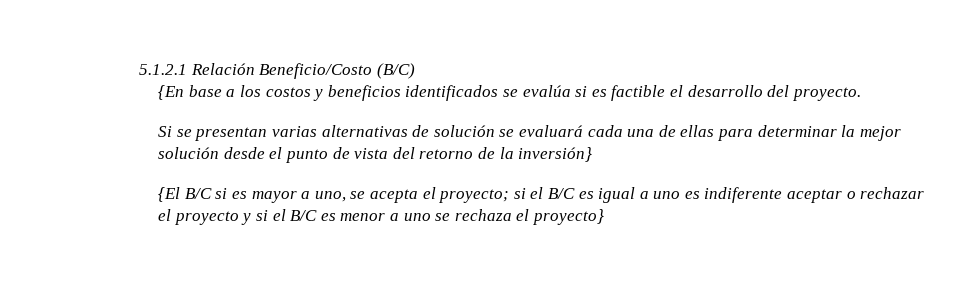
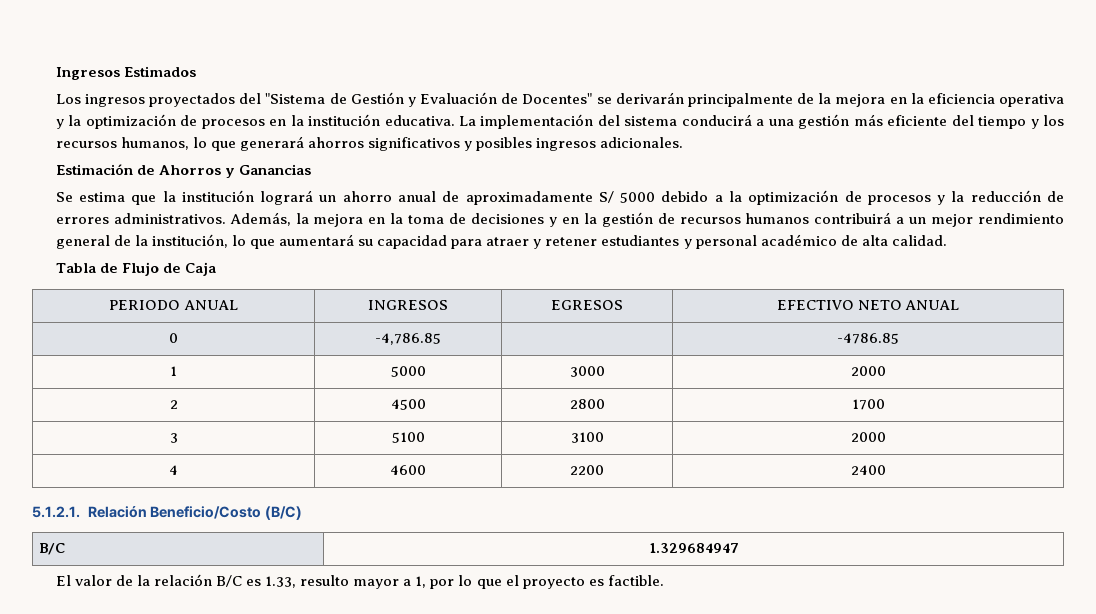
[138,63,415,79] [158,85,861,101] [158,125,901,141] [158,147,593,163] [158,187,925,203] [158,209,604,225] 5.1.2.1 Relación Beneficio/Costo (B/C) // {En base a los costos y beneficios identificados se evalúa si es factible el desarrollo del proyecto. // Si se presentan varias alternativas de solución se evaluará cada una de ellas para determinar la mejor solución desde el punto de vista del retorno de la inversión} // {El B/C si es mayor a uno, se acepta el proyecto; si el B/C es igual a uno es indiferente aceptar o rechazar el proyecto y si el B/C es menor a uno se rechaza el proyecto} -> [55,66,196,80] [55,92,1064,107] [55,114,1064,129] [55,136,684,151] [55,164,311,178] [55,190,1065,205] [55,212,1064,227] [55,234,947,249] [55,262,216,276] [109,300,238,310] [368,300,448,310] [551,300,623,310] [776,300,960,310] [169,333,178,343] [375,333,441,345] [836,333,899,344] [170,366,177,376] [390,366,426,377] [569,366,605,377] [850,366,886,376] [169,400,178,409] [390,399,426,410] [569,399,605,409] [851,399,885,410] [169,433,178,443] [391,432,425,443] [570,432,604,443] [850,432,886,442] [169,465,178,475] [390,465,426,475] [570,465,604,475] [850,465,886,475] [32,506,303,520] [39,543,66,555] [648,543,739,553] [55,574,664,589] Ingresos Estimados // Los ingresos proyectados del "Sistema de Gestión y Evaluación de Docentes" se derivarán principalmente de la mejora en la eficiencia operativa y la optimización de procesos en la institución educativa. La implementación del sistema conducirá a una gestión más eficiente del tiempo y los recursos humanos, lo que generará ahorros significativos y posibles ingresos adicionales. // Estimación de Ahorros y Ganancias // Se estima que la institución logrará un ahorro anual de aproximadamente S/ 5000 debido a la optimización de procesos y la reducción de errores administrativos. Además, la mejora en la toma de decisiones y en la gestión de recursos humanos contribuirá a un mejor rendimiento general de la institución, lo que aumentará su capacidad para atraer y retener estudiantes y personal académico de alta calidad. // Tabla de Flujo de Caja // PERIODO ANUAL | INGRESOS | EGRESOS | EFECTIVO NETO ANUAL // 0 | -4,786.85 | | -4786.85 // 1 | 5000 | 3000 | 2000 // 2 | 4500 | 2800 | 1700 // 3 | 5100 | 3100 | 2000 // 4 | 4600 | 2200 | 2400 // 5.1.2.1. Relación Beneficio/Costo (B/C) // B/C | 1.329684947 // El valor de la relación B/C es 1.33, resulto mayor a 1, por lo que el proyecto es factible.

